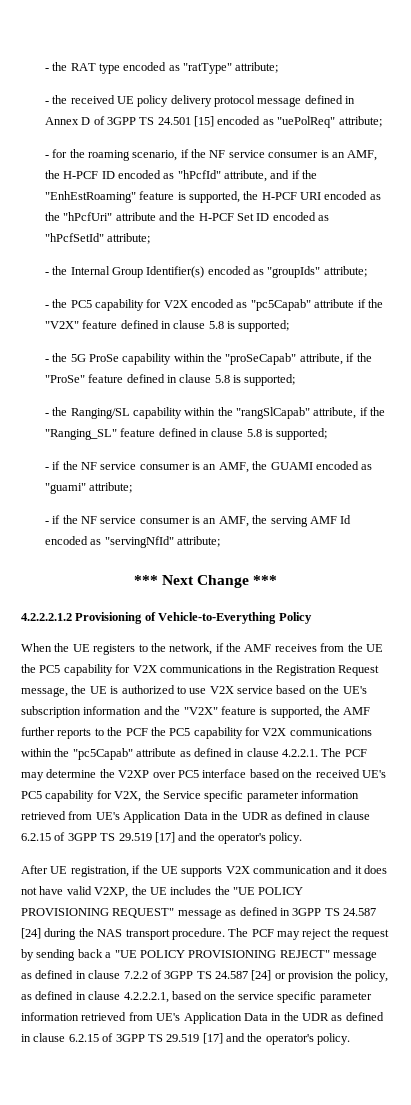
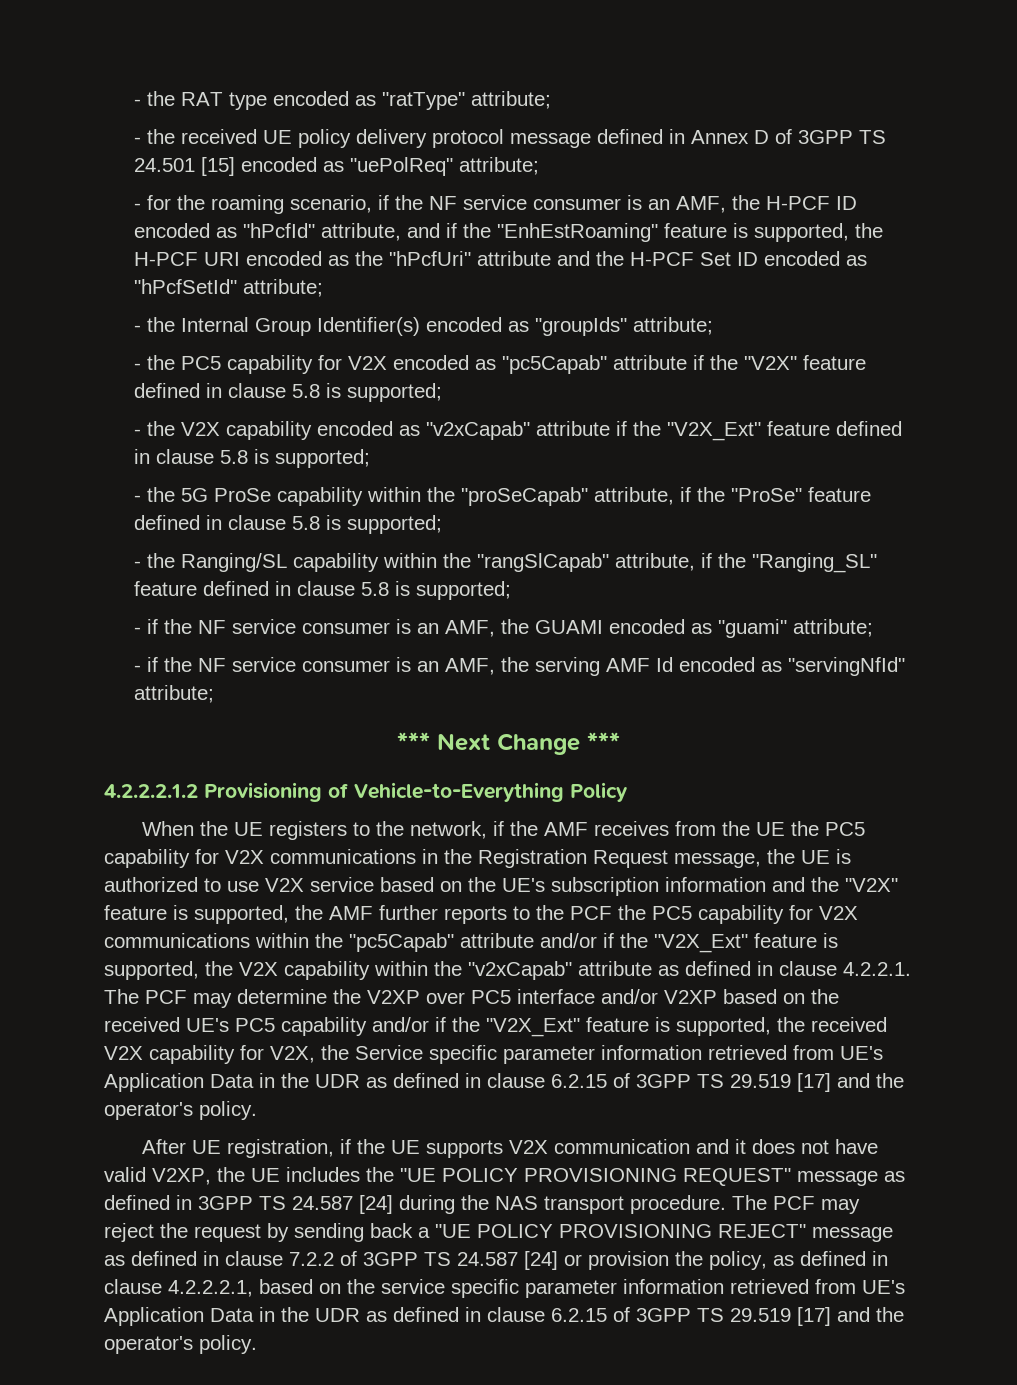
(290, 326) none -> [134,421,903,441] [134,449,371,468] // - the V2X capability encoded as "v2xCapab" attribute if the "V2X_Ext" feature defined in clause 5.8 is supported;
(177, 752) none -> [540,933,838,953] [104,961,652,980] and/or if the "V2X_Ext" feature is supported, the V2X capability within the "v2xCapab" attribute
(247, 773) none -> [601,989,717,1004] and/or V2XP
(95, 796) none -> [372,1017,887,1037] [104,1045,235,1064] and/or if the "V2X_Ext" feature is supported, the received V2X capability

